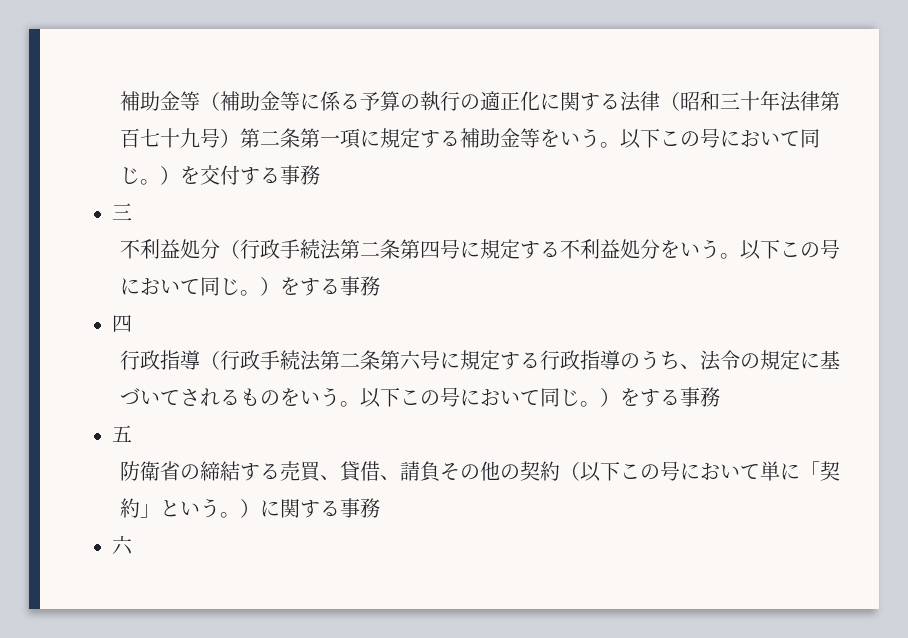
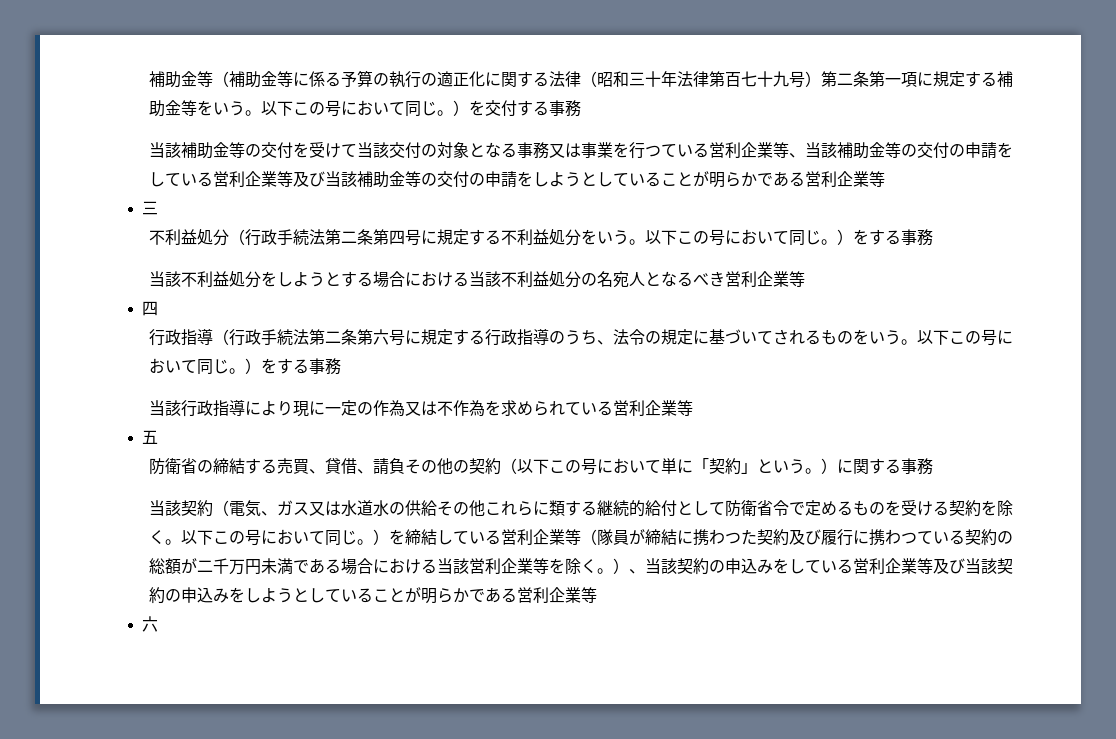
(321, 175) none -> [149,142,1014,159] [149,171,886,188] // 当該補助金等の交付を受けて当該交付の対象となる事務又は事業を行つている営利企業等、当該補助金等の交付の申請をしている営利企業等及び当該補助金等の交付の申請をしようとしていることが明らかである営利企業等
(381, 286) none -> [149,271,806,288] // 当該不利益処分をしようとする場合における当該不利益処分の名宛人となるべき営利企業等
(721, 397) none -> [149,399,694,417] // 当該行政指導により現に一定の作為又は不作為を求められている営利企業等
(381, 508) none -> [149,500,1014,517] [149,529,1014,546] [149,558,1014,575] [149,587,598,604] // 当該契約（電気、ガス又は水道水の供給その他これらに類する継続的給付として防衛省令で定めるものを受ける契約を除く。以下この号において同じ。）を締結している営利企業等（隊員が締結に携わつた契約及び履行に携わつている契約の総額が二千万円未満である場合における当該営利企業等を除く。）、当該契約の申込みをしている営利企業等及び当該契約の申込みをしようとしていることが明らかである営利企業等

